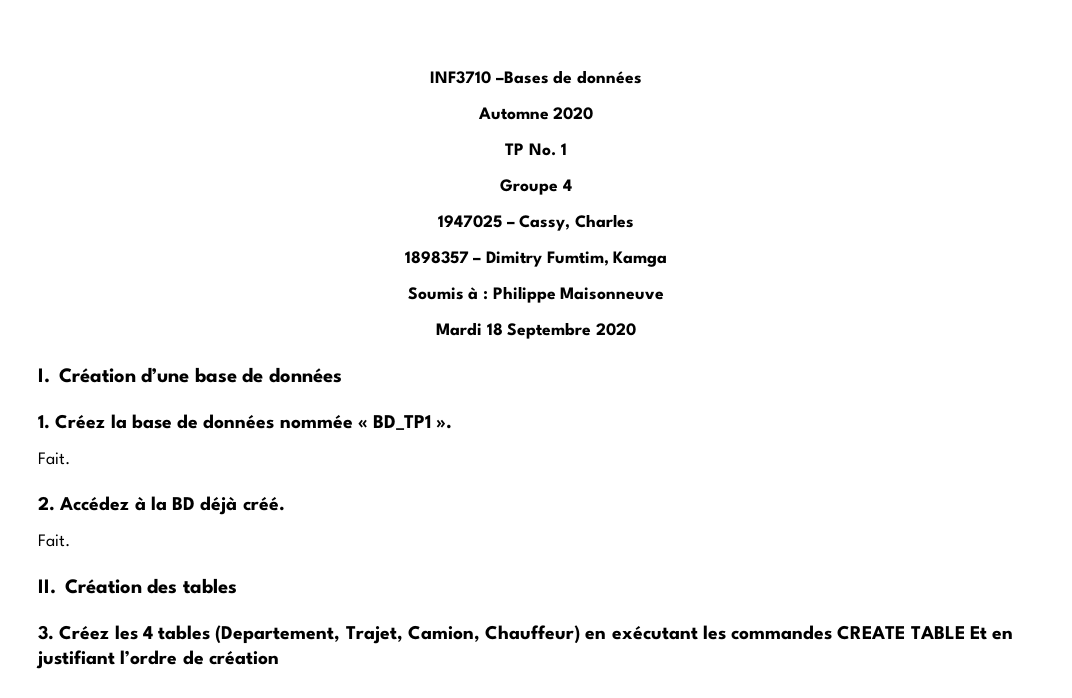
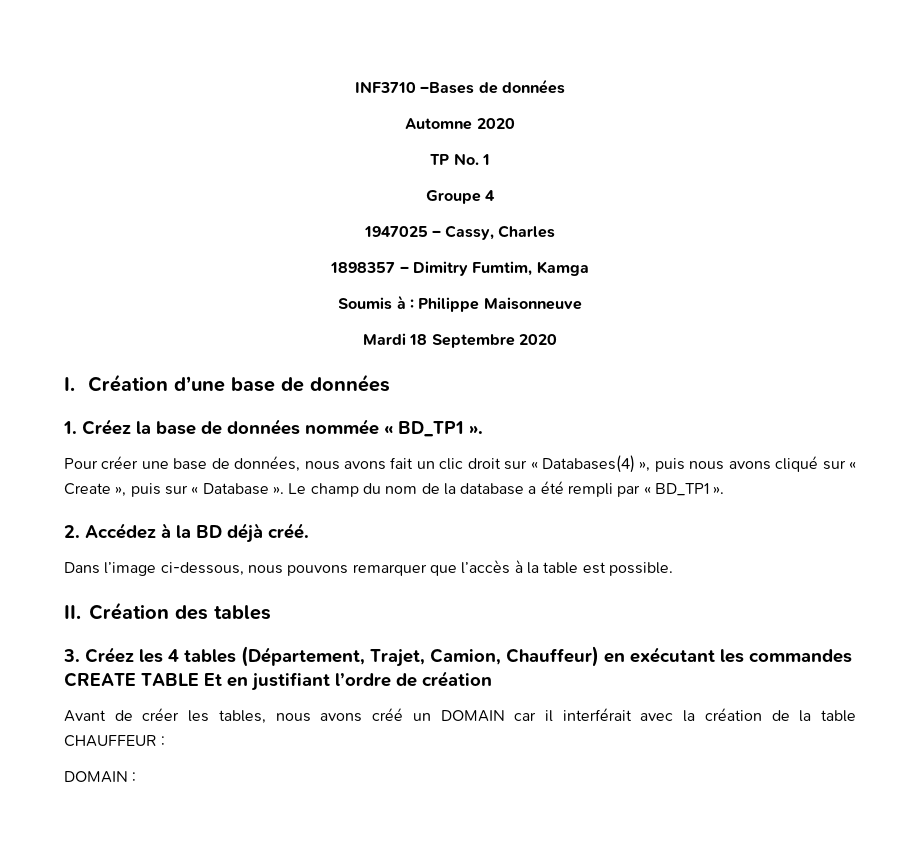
[38,452,70,465] Fait. -> [64,455,857,473] [64,481,725,497] Pour créer une base de données, nous avons fait un clic droit sur « Databases(4) », puis nous avons cliqué sur « Create », puis sur « Database ». Le champ du nom de la database a été rempli par « BD_TP1 ».
[38,534,70,547] Fait. -> [64,560,673,576] Dans l’image ci-dessous, nous pouvons remarquer que l’accès à la table est possible.
[215,625,341,644] (Departement, -> [241,646,365,667] (Département,
(279, 657) none -> [64,708,856,724] [64,735,166,747] [64,771,137,783] // Avant de créer les tables, nous avons créé un DOMAIN car il interférait avec la création de la table CHAUFFEUR : // DOMAIN :

